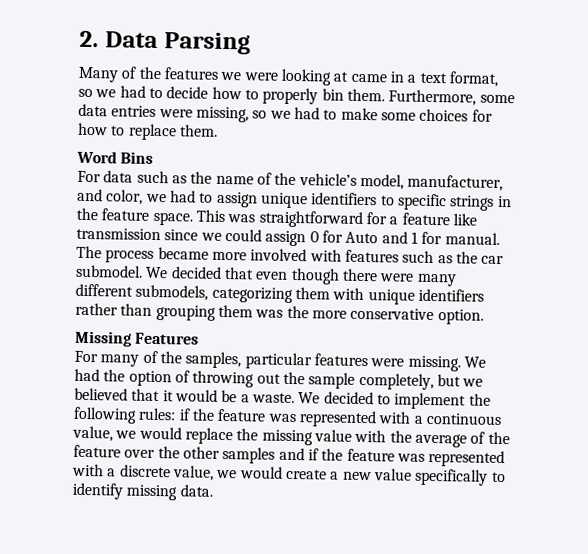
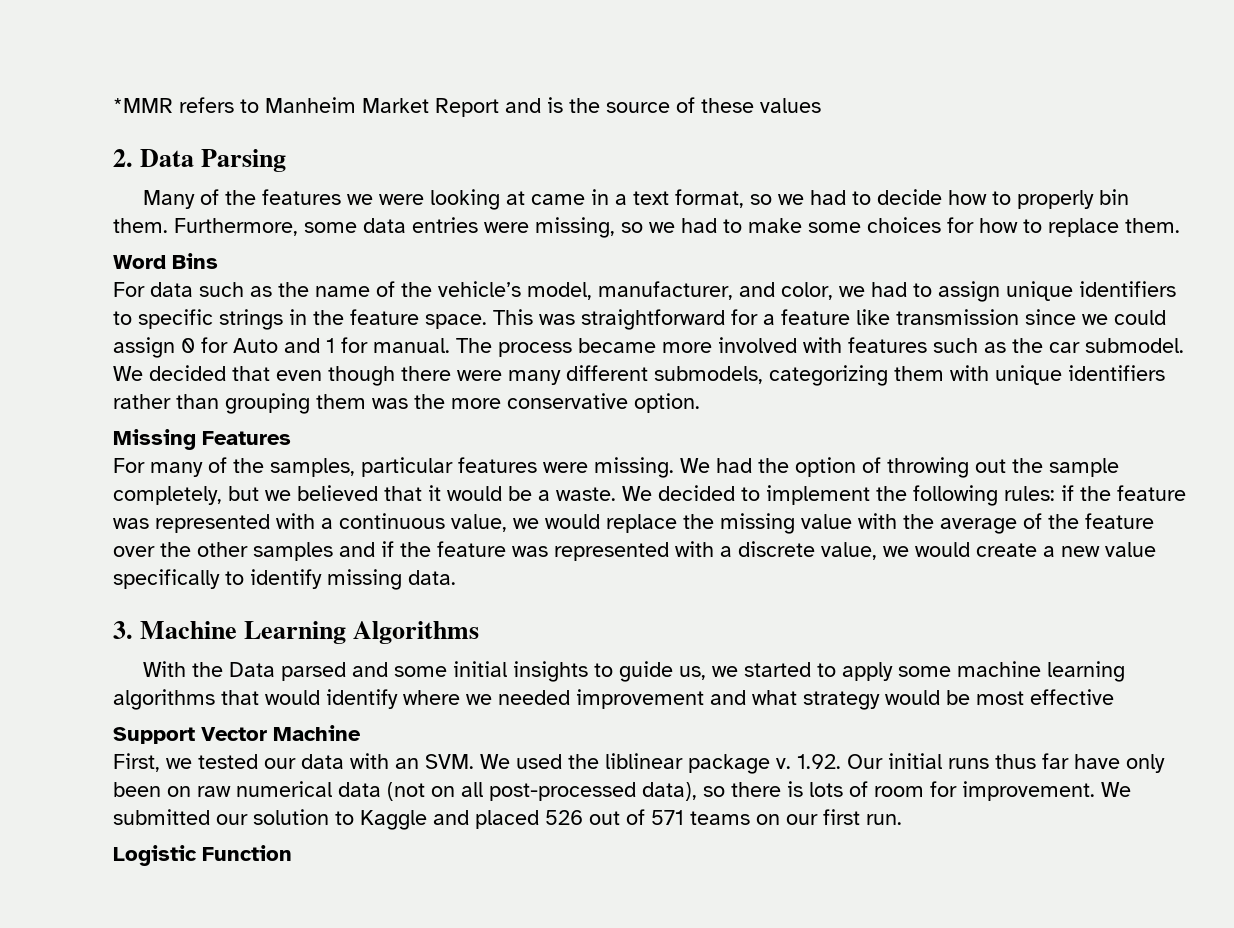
(79, 39) none -> [113,97,821,117] *MMR refers to Manheim Market Report and is the source of these values //
(213, 490) none -> [113,621,480,644] [142,661,1125,682] [113,689,1114,710] [113,725,361,744] [113,753,1165,774] [113,781,1131,801] [113,809,902,830] [113,845,292,866] // 3. Machine Learning Algorithms // With the Data parsed and some initial insights to guide us, we started to apply some machine learning algorithms that would identify where we needed improvement and what strategy would be most effective // Support Vector Machine // First, we tested our data with an SVM. We used the liblinear package v. 1.92. Our initial runs thus far have only been on raw numerical data (not on all post-processed data), so there is lots of room for improvement. We submitted our solution to Kaggle and placed 526 out of 571 teams on our first run. // Logistic Function

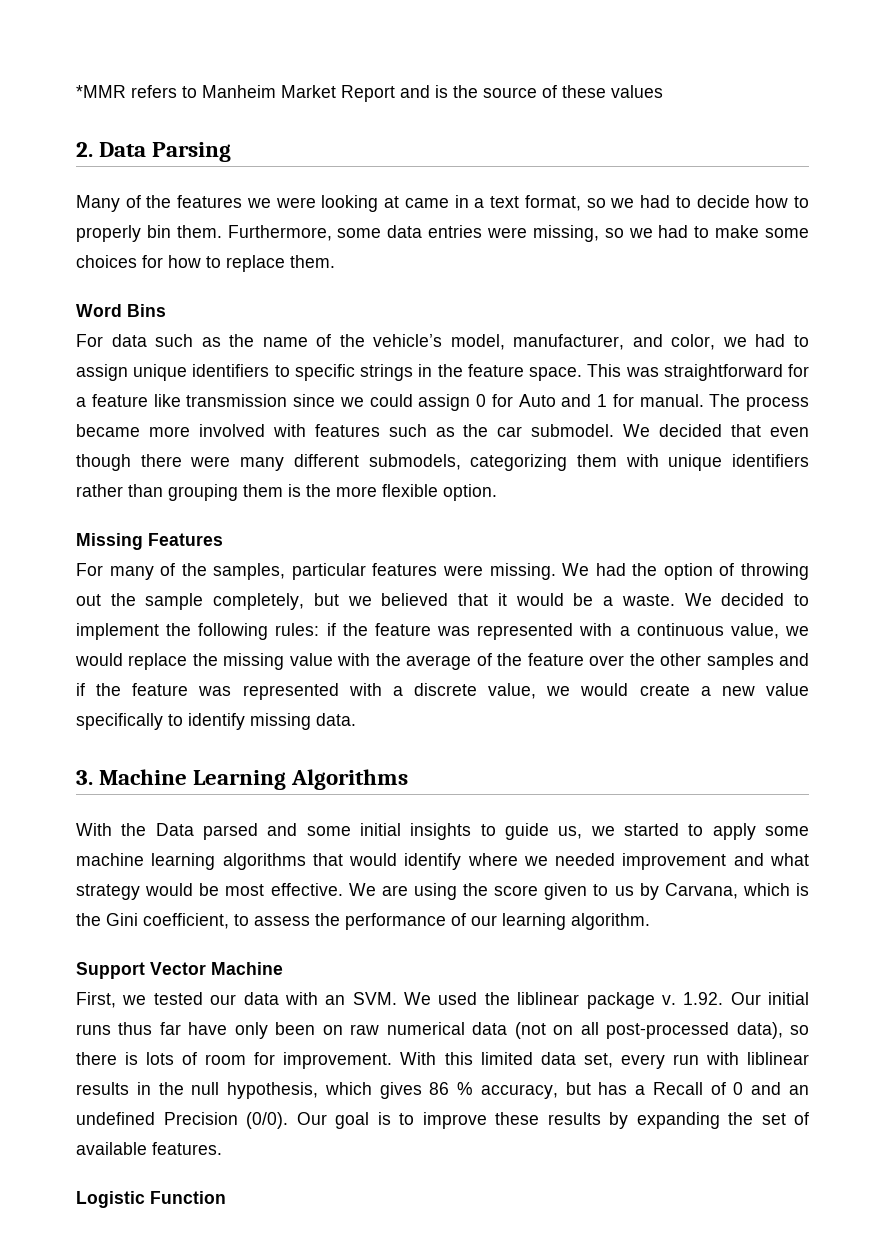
[372,398,408,409] was -> [288,484,301,497] is
[507,393,628,409] conservative -> [382,484,438,497] flexible
[1030,689,1114,705] effective -> [270,883,809,900] [76,913,650,930] effective. We are using the score given to us by Carvana, which is the Gini coefficient, to assess the performance of our learning algorithm.
[1101,782,1131,797] [113,809,902,830] We submitted our solution to Kaggle and placed 526 out of 571 teams on our first run. -> [400,1052,810,1069] [76,1082,809,1099] [76,1112,809,1129] [76,1142,222,1155] With this limited data set, every run with liblinear results in the null hypothesis, which gives 86 % accuracy, but has a Recall of 0 and an undefined Precision (0/0). Our goal is to improve these results by expanding the set of available features.

